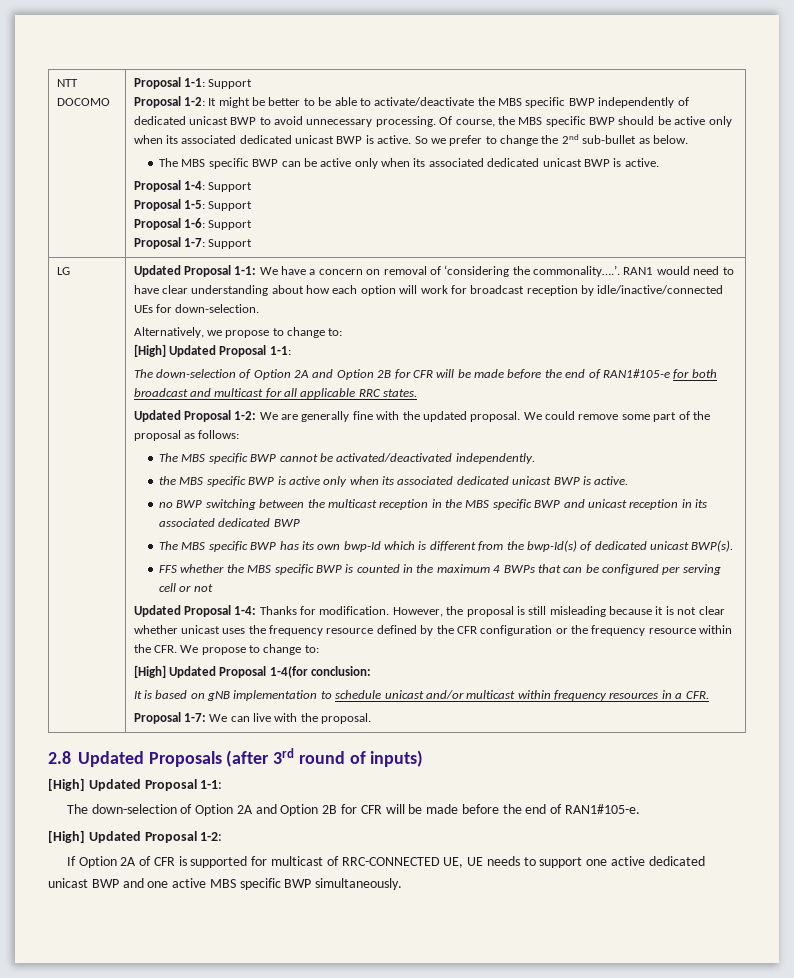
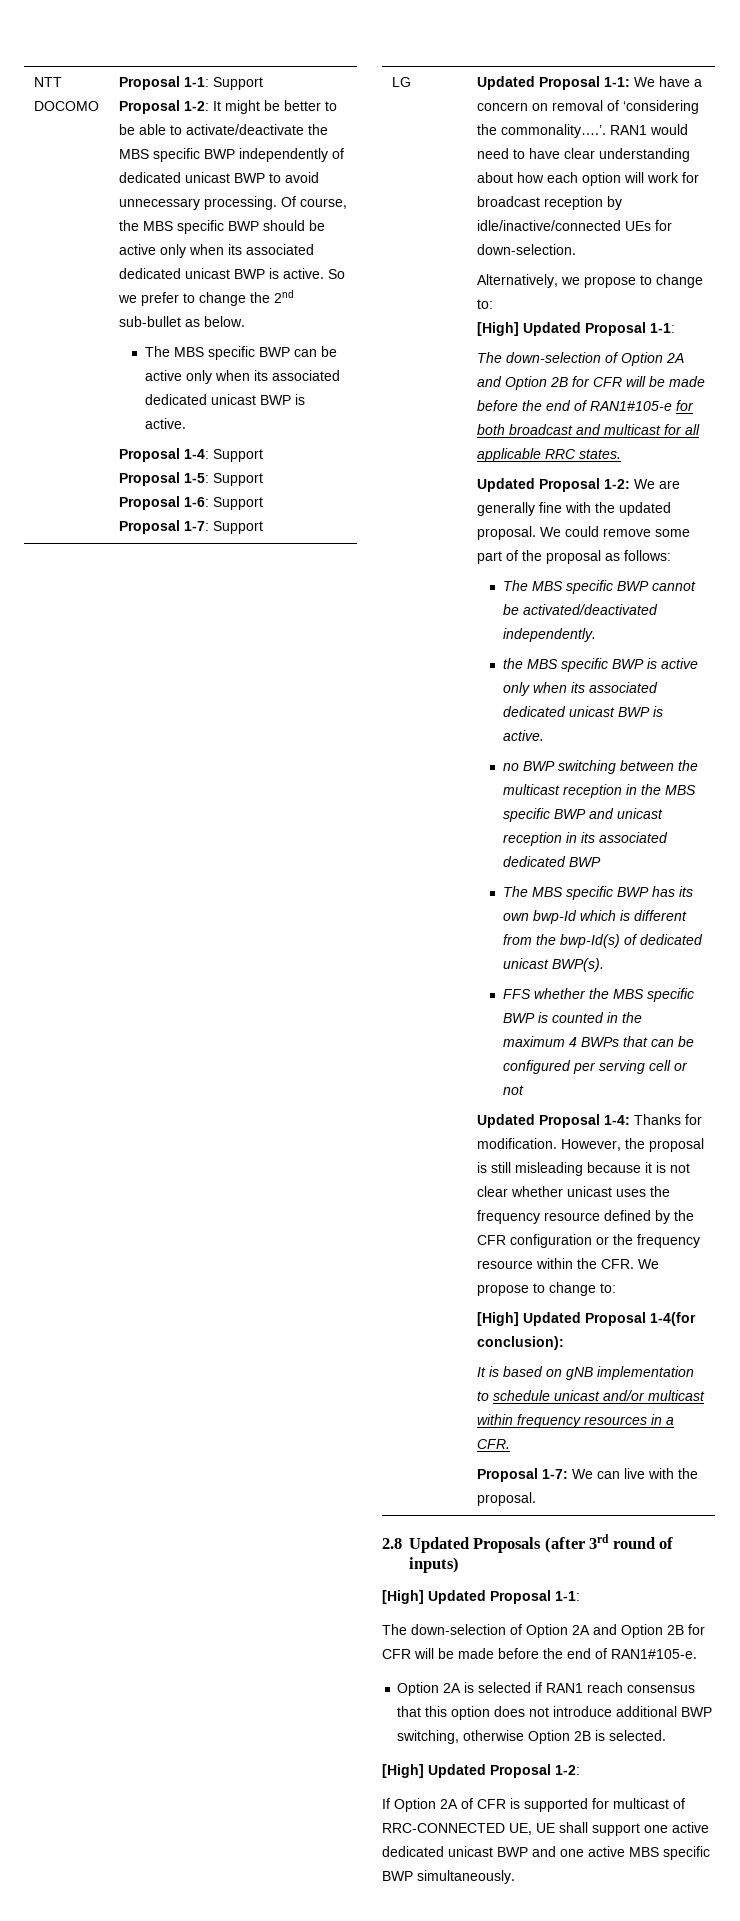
[311,666,372,676] conclusion: -> [476,1336,564,1350] conclusion):
(641, 809) none -> [397,1682,696,1696] [397,1706,713,1720] [397,1730,667,1744] // Option 2A is selected if RAN1 reach consensus that this option does not introduce additional BWP switching, otherwise Option 2B is selected.
[486,856,536,866] needs to -> [559,1822,588,1833] shall

